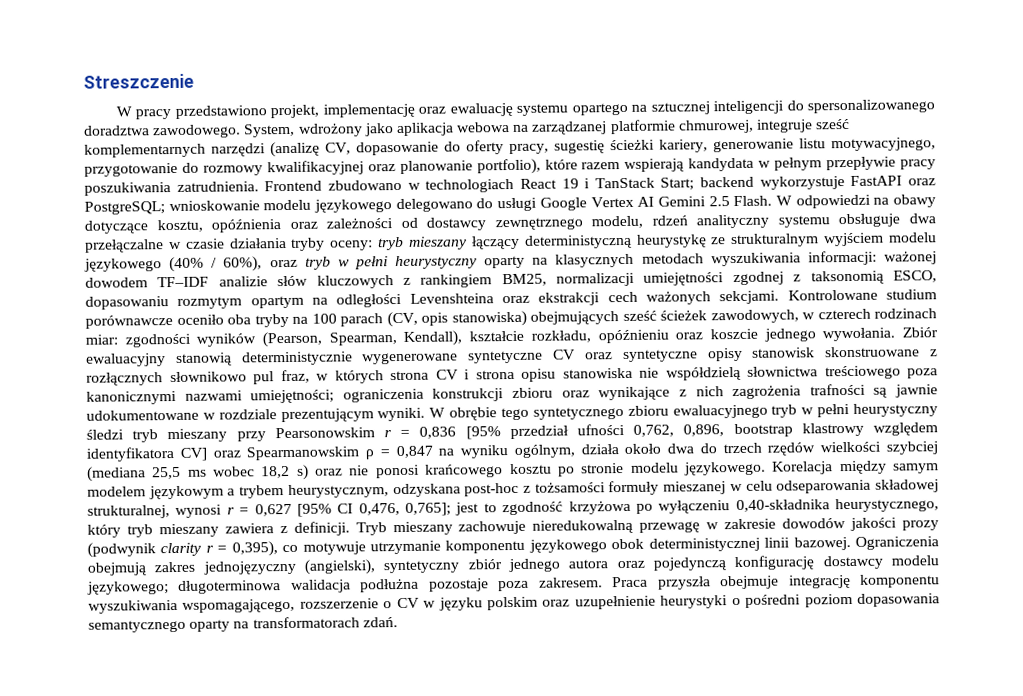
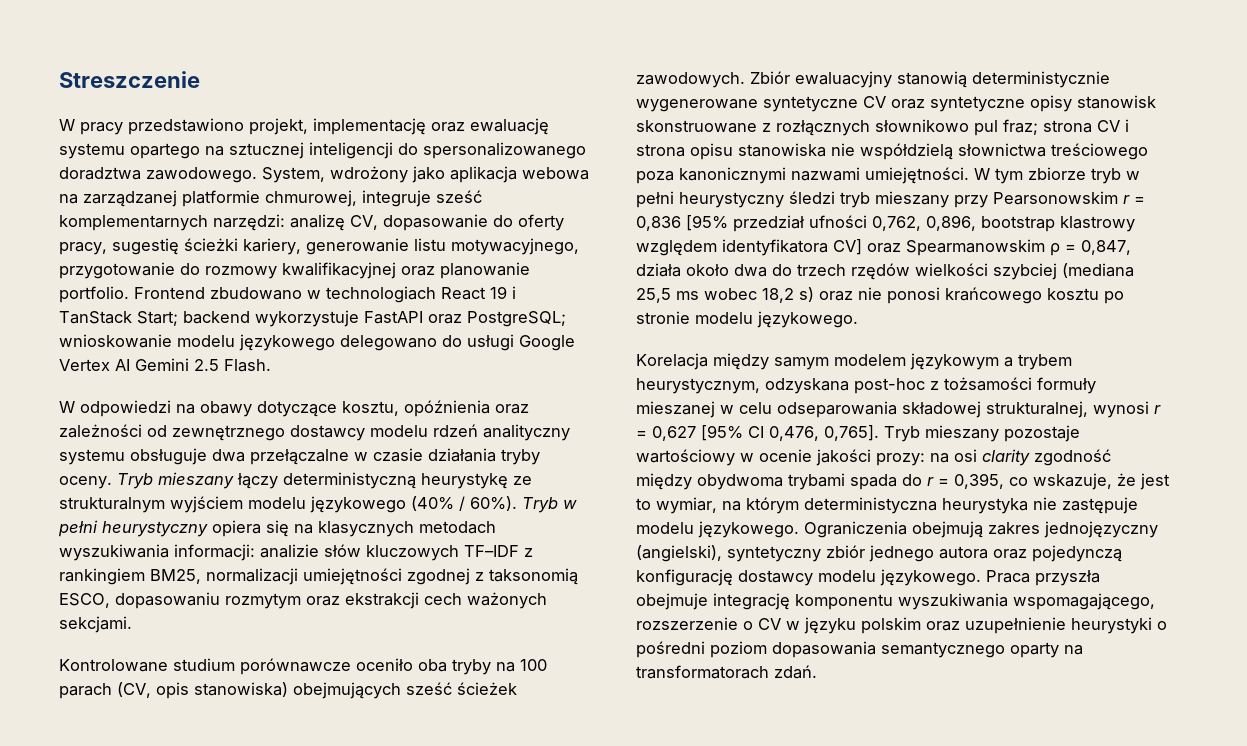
[211,141,320,158] narzędzi (analizę -> [213,214,345,231] narzędzi: analizę
[476,156,937,175] [84,181,259,196] portfolio), które razem wspierają kandydata w pełnym przepływie pracy poszukiwania zatrudnienia. -> [59,286,129,303] portfolio.
(773, 201) none -> (271, 365) //
[426,215,644,231] dostawcy zewnętrznego modelu, -> [172,425,428,441] zewnętrznego dostawcy modelu
[330,235,520,251] oceny: tryb mieszany łączący -> [59,472,278,489] oceny. Tryb mieszany łączy
[223,255,526,272] 60%), oraz tryb w pełni heurystyczny oparty -> [470,496,577,513] [58,520,289,537] 60%). Tryb w pełni heurystyczny opiera się
[883,251,937,265] [85,276,210,288] ważonej dowodem TF–IDF -> (255, 552) none
(394, 282) none -> [464,545,519,557] TF–IDF
[250,293,494,309] opartym na odległości Levenshteina -> (301, 601) none
(780, 297) none -> (132, 624) //
[710,308,937,324] [85,327,896,348] zawodowych, w czterech rodzinach miar: zgodności wyników (Pearson, Spearman, Kendall), kształcie rozkładu, opóźnieniu oraz koszcie jednego wywołania. -> [636,72,745,88] zawodowych.
[280,369,384,384] fraz, w których -> [1003,119,1038,135] fraz;
[250,383,939,404] [86,404,768,423] umiejętności; ograniczenia konstrukcji zbioru oraz wynikające z nich zagrożenia trafności są jawnie udokumentowane w rozdziale prezentującym wyniki. W obrębie tego syntetycznego zbioru ewaluacyjnego -> [865,167,1086,184] umiejętności. W tym zbiorze
[395,444,575,459] 0,847 na wyniku ogólnym, -> [1081,240,1131,255] 0,847,
(766, 468) none -> (858, 319) //
[405,498,939,516] [87,517,939,538] [87,536,851,558] 0,765]; jest to zgodność krzyżowa po wyłączeniu 0,40-składnika heurystycznego, który tryb mieszany zawiera z definicji. Tryb mieszany zachowuje nieredukowalną przewagę w zakresie dowodów jakości prozy (podwynik clarity r = 0,395), co motywuje utrzymanie komponentu językowego obok deterministycznej linii bazowej. -> [824,425,1080,442] [636,449,1111,466] [636,473,1170,490] [636,497,1138,514] [636,521,799,538] 0,765]. Tryb mieszany pozostaje wartościowy w ocenie jakości prozy: na osi clarity zgodność między obydwoma trybami spada do r = 0,395, co wskazuje, że jest to wymiar, na którym deterministyczna heurystyka nie zastępuje modelu językowego.
[87,577,603,595] językowego; długoterminowa walidacja podłużna pozostaje poza zakresem. -> [880,569,981,586] językowego.

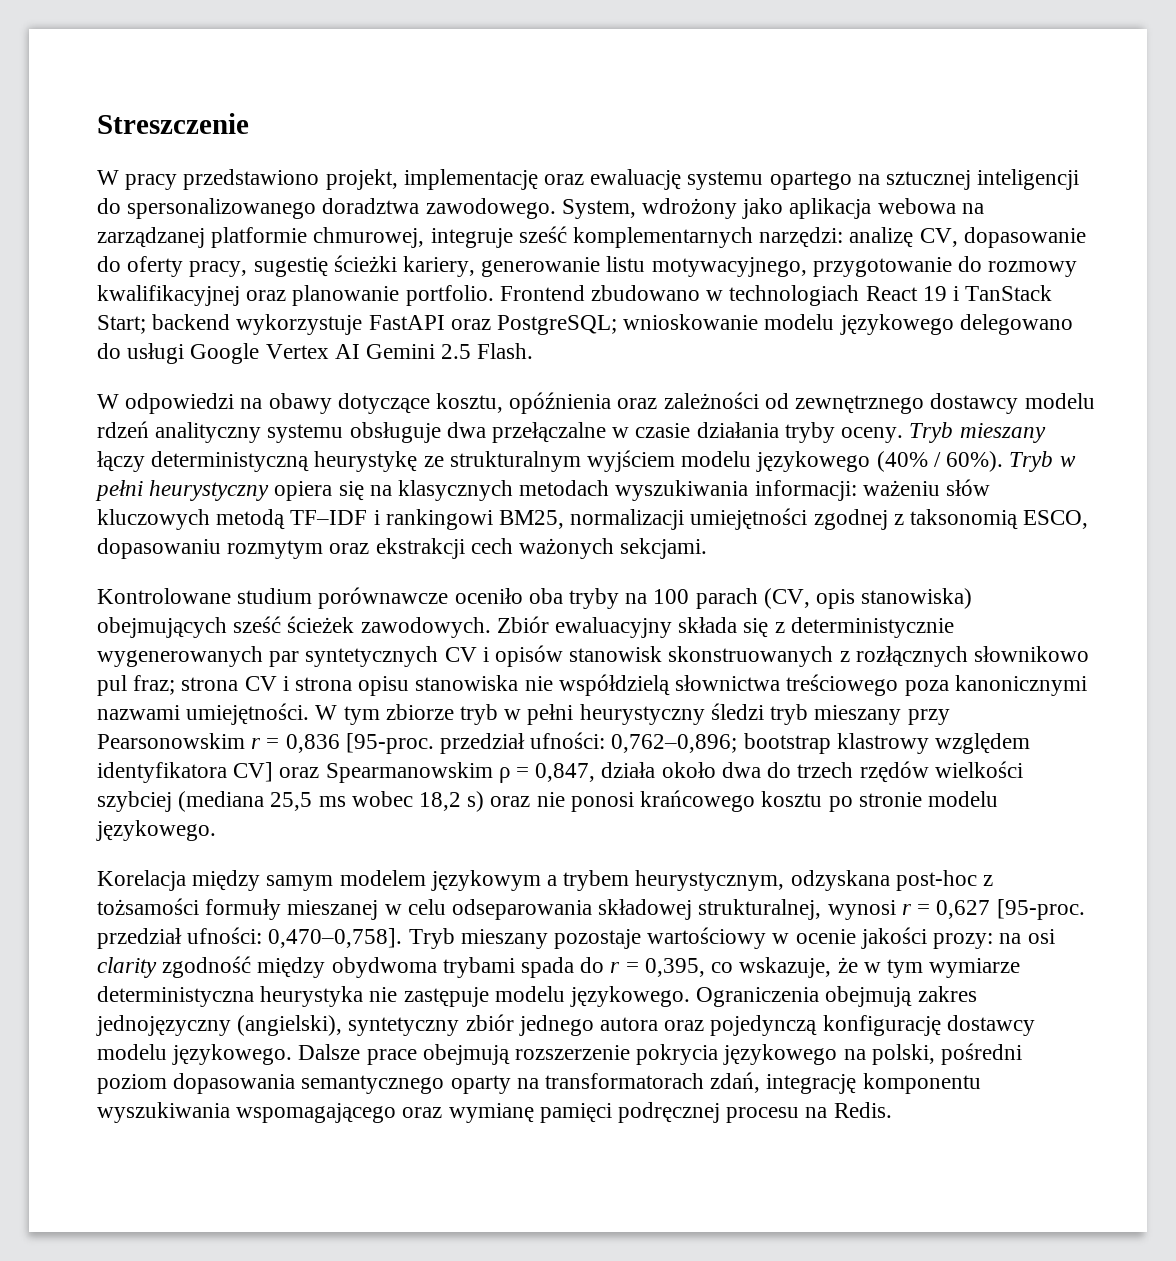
[260,544,319,558] analizie -> [862,480,940,496] ważeniu
[464,545,533,557] [59,568,145,585] TF–IDF z rankingiem -> [216,509,493,530] metodą TF–IDF i rankingowi
[897,71,1110,88] [636,95,1156,112] [636,120,757,133] stanowią deterministycznie wygenerowane syntetyczne CV oraz syntetyczne opisy stanowisk skonstruowane -> [678,617,954,638] [97,645,834,667] składa się z deterministycznie wygenerowanych par syntetycznych CV i opisów stanowisk skonstruowanych
[686,215,976,232] [95% przedział ufności 0,762, 0,896, -> [345,732,738,754] [95-proc. przedział ufności: 0,762–0,896;
[701,425,879,441] [95% CI 0,476, 0,765]. -> [996,899,1085,920] [97,927,403,949] [95-proc. przedział ufności: 0,470–0,758].
[1140,473,1170,490] [636,497,799,514] jest to wymiar, na którym -> [863,958,1021,978] w tym wymiarze
[986,570,1100,586] [636,593,1155,610] [636,617,1167,634] Praca przyszła obejmuje integrację komponentu wyszukiwania wspomagającego, rozszerzenie o CV w języku polskim oraz uzupełnienie heurystyki o -> [298,1044,935,1065] Dalsze prace obejmują rozszerzenie pokrycia językowego na polski,
[774,665,817,679] zdań. -> [710,1072,981,1094] [97,1102,892,1123] zdań, integrację komponentu wyszukiwania wspomagającego oraz wymianę pamięci podręcznej procesu na Redis.

